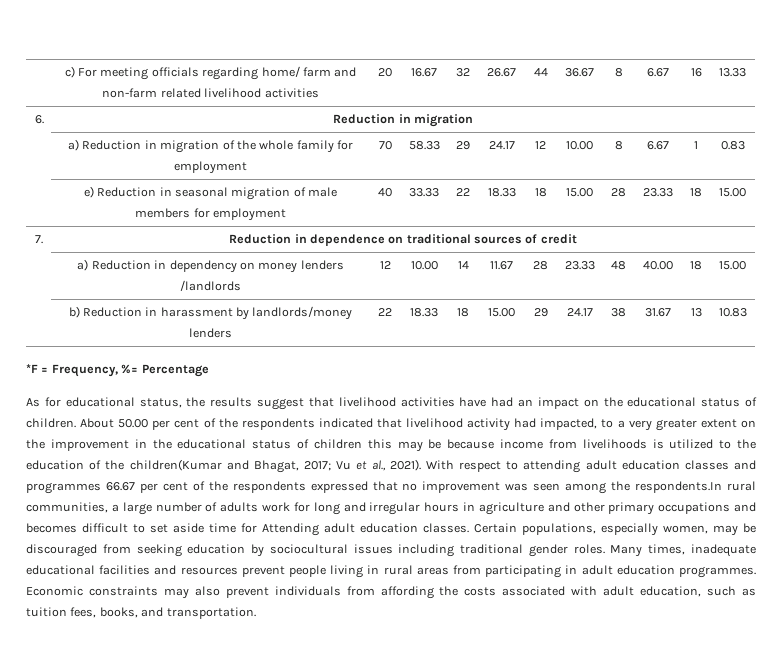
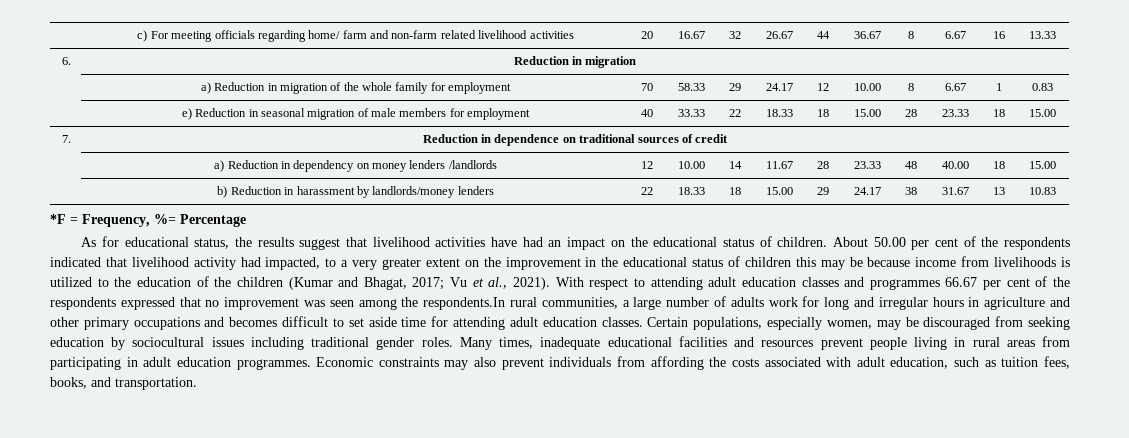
[129,459,222,471] children(Kumar -> [236,277,333,290] children (Kumar
[262,523,319,536] Attending -> [453,317,506,330] attending

